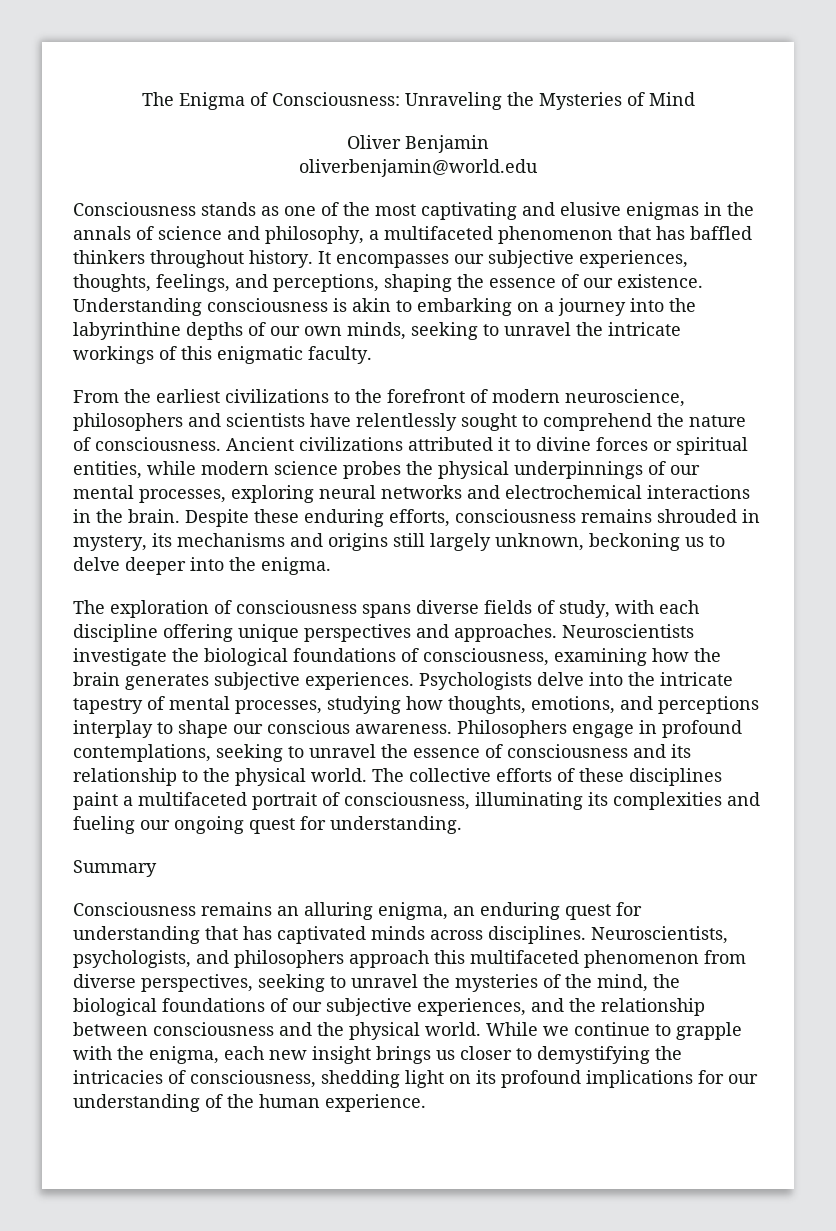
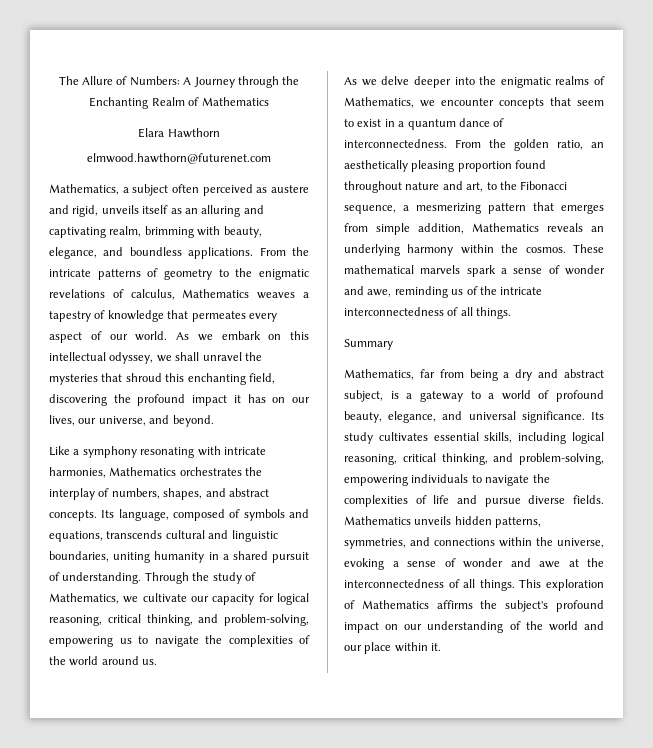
[141,92,695,110] [347,135,489,153] [299,159,538,177] [73,202,754,220] [73,226,752,244] [73,250,688,268] [73,274,703,292] [73,298,696,316] [73,322,681,340] [73,346,372,364] [73,389,685,407] [73,413,746,431] [73,437,748,455] [73,461,700,479] [73,485,750,503] [73,509,760,527] [73,533,725,551] [73,557,331,575] [73,600,699,618] [73,624,694,642] [73,648,721,666] [73,672,733,690] [73,696,759,714] [73,720,742,738] [73,744,691,762] [73,768,722,786] [73,792,760,810] [73,816,462,834] [73,860,157,877] [73,902,642,920] [73,926,728,944] [73,950,746,968] [73,974,680,992] [73,998,705,1016] [73,1022,742,1040] [73,1046,682,1064] [73,1070,758,1088] [73,1094,426,1112] The Enigma of Consciousness: Unraveling the Mysteries of Mind // Oliver Benjamin // oliverbenjamin@world.edu // Consciousness stands as one of the most captivating and elusive enigmas in the annals of science and philosophy, a multifaceted phenomenon that has baffled thinkers throughout history. It encompasses our subjective experiences, thoughts, feelings, and perceptions, shaping the essence of our existence. Understanding consciousness is akin to embarking on a journey into the labyrinthine depths of our own minds, seeking to unravel the intricate workings of this enigmatic faculty. // From the earliest civilizations to the forefront of modern neuroscience, philosophers and scientists have relentlessly sought to comprehend the nature of consciousness. Ancient civilizations attributed it to divine forces or spiritual entities, while modern science probes the physical underpinnings of our mental processes, exploring neural networks and electrochemical interactions in the brain. Despite these enduring efforts, consciousness remains shrouded in mystery, its mechanisms and origins still largely unknown, beckoning us to delve deeper into the enigma. // The exploration of consciousness spans diverse fields of study, with each discipline offering unique perspectives and approaches. Neuroscientists investigate the biological foundations of consciousness, examining how the brain generates subjective experiences. Psychologists delve into the intricate tapestry of mental processes, studying how thoughts, emotions, and perceptions interplay to shape our conscious awareness. Philosophers engage in profound contemplations, seeking to unravel the essence of consciousness and its relationship to the physical world. The collective efforts of these disciplines paint a multifaceted portrait of consciousness, illuminating its complexities and fueling our ongoing quest for understanding. // Summary // Consciousness remains an alluring enigma, an enduring quest for understanding that has captivated minds across disciplines. Neuroscientists, psychologists, and philosophers approach this multifaceted phenomenon from diverse perspectives, seeking to unravel the mysteries of the mind, the biological foundations of our subjective experiences, and the relationship between consciousness and the physical world. While we continue to grapple with the enigma, each new insight brings us closer to demystifying the intricacies of consciousness, shedding light on its profound implications for our understanding of the human experience. -> [58,76,300,88] [89,97,269,109] [138,128,220,138] [87,153,271,164] [49,184,309,196] [49,205,264,217] [49,226,262,238] [49,247,309,259] [49,268,309,280] [49,289,309,300] [49,310,277,322] [49,331,309,343] [49,352,262,364] [49,373,275,385] [49,394,310,406] [49,415,214,427] [49,446,266,458] [49,467,263,478] [49,488,269,500] [49,509,309,521] [49,530,278,542] [49,551,309,563] [49,572,256,584] [49,593,309,605] [49,614,309,626] [49,635,310,647] [49,656,158,666] [344,76,605,88] [344,97,604,109] [344,118,505,130] [344,139,604,151] [344,160,547,172] [344,181,568,193] [344,202,604,214] [344,223,604,235] [344,244,604,256] [344,265,605,277] [344,286,543,298] [344,307,512,319] [344,339,393,350] [344,369,604,381] [344,390,604,402] [344,411,604,423] [344,432,604,444] [344,453,604,465] [344,474,550,486] [344,495,604,507] [344,516,542,528] [344,537,604,549] [344,558,604,570] [344,579,604,591] [344,600,604,612] [344,621,604,633] [344,642,442,654] The Allure of Numbers: A Journey through the Enchanting Realm of Mathematics // Elara Hawthorn // elmwood.hawthorn@futurenet.com // Mathematics, a subject often perceived as austere and rigid, unveils itself as an alluring and captivating realm, brimming with beauty, elegance, and boundless applications. From the intricate patterns of geometry to the enigmatic revelations of calculus, Mathematics weaves a tapestry of knowledge that permeates every aspect of our world. As we embark on this intellectual odyssey, we shall unravel the mysteries that shroud this enchanting field, discovering the profound impact it has on our lives, our universe, and beyond. // Like a symphony resonating with intricate harmonies, Mathematics orchestrates the interplay of numbers, shapes, and abstract concepts. Its language, composed of symbols and equations, transcends cultural and linguistic boundaries, uniting humanity in a shared pursuit of understanding. Through the study of Mathematics, we cultivate our capacity for logical reasoning, critical thinking, and problem-solving, empowering us to navigate the complexities of the world around us. // As we delve deeper into the enigmatic realms of Mathematics, we encounter concepts that seem to exist in a quantum dance of interconnectedness. From the golden ratio, an aesthetically pleasing proportion found throughout nature and art, to the Fibonacci sequence, a mesmerizing pattern that emerges from simple addition, Mathematics reveals an underlying harmony within the cosmos. These mathematical marvels spark a sense of wonder and awe, reminding us of the intricate interconnectedness of all things. // Summary // Mathematics, far from being a dry and abstract subject, is a gateway to a world of profound beauty, elegance, and universal significance. Its study cultivates essential skills, including logical reasoning, critical thinking, and problem-solving, empowering individuals to navigate the complexities of life and pursue diverse fields. Mathematics unveils hidden patterns, symmetries, and connections within the universe, evoking a sense of wonder and awe at the interconnectedness of all things. This exploration of Mathematics affirms the subject's profound impact on our understanding of the world and our place within it.

